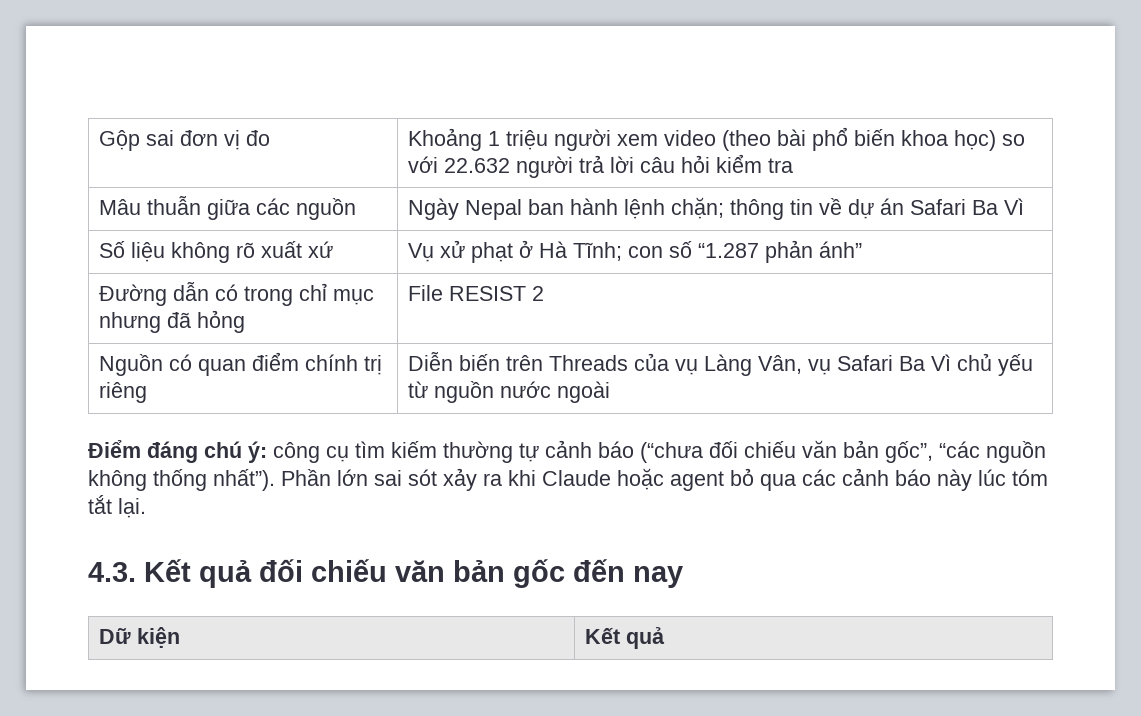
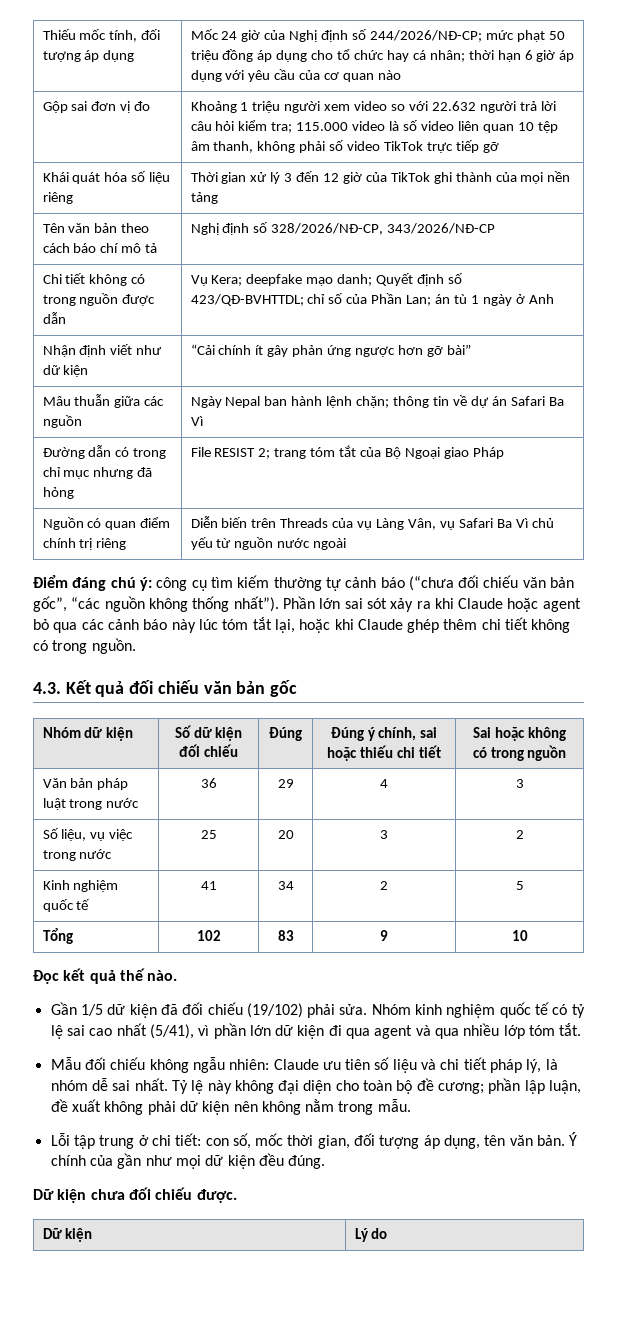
(98, 140) none -> [42,29,161,42] [42,50,135,62] [190,29,565,42] [190,49,575,62] [190,69,401,82] Thiếu mốc tính, đối tượng áp dụng | Mốc 24 giờ của Nghị định số 244/2026/NĐ-CP; mức phạt 50 triệu đồng áp dụng cho tổ chức hay cá nhân; thời hạn 6 giờ áp dụng với yêu cầu của cơ quan nào //
[721,127,996,151] (theo bài phổ biến khoa học) -> (388, 106) none
[767,158,793,173] tra -> [271,120,558,133] [190,140,499,153] [42,171,171,184] [42,192,73,204] [190,171,571,184] [190,192,218,204] [42,223,150,233] [42,243,158,253] [190,222,496,235] [42,273,146,286] [42,293,156,306] [42,312,66,324] [190,273,463,286] [190,293,554,306] [42,344,163,357] [42,365,89,377] [190,344,471,357] tra; 115.000 video là số video liên quan 10 tệp âm thanh, không phải số video TikTok trực tiếp gỡ // Khái quát hóa số liệu riêng | Thời gian xử lý 3 đến 12 giờ của TikTok ghi thành của mọi nền tảng // Tên văn bản theo cách báo chí mô tả | Nghị định số 328/2026/NĐ-CP, 343/2026/NĐ-CP // Chi tiết không có trong nguồn được dẫn | Vụ Kera; deepfake mạo danh; Quyết định số 423/QĐ-BVHTTDL; chỉ số của Phần Lan; án tù 1 ngày ở Anh // Nhận định viết như dữ kiện | “Cải chính ít gây phản ứng ngược hơn gỡ bài”
[98,241,333,263] [407,240,862,263] // Số liệu không rõ xuất xứ | Vụ xử phạt ở Hà Tĩnh; con số “1.287 phản ánh” -> (203, 421) none
[531,286,544,301] 2 -> [258,445,504,459] 2; trang tóm tắt của Bộ Ngoại giao Pháp
[118,498,146,518] lại. -> [274,617,571,633] [33,638,136,654] lại, hoặc khi Claude ghép thêm chi tiết không có trong nguồn.
[573,559,683,588] đến nay -> [42,727,134,741] [174,725,243,741] [179,744,238,757] [269,727,302,741] [330,727,438,741] [327,745,441,761] [473,727,566,741] [472,745,567,761] [42,778,129,790] [42,798,140,810] [200,778,217,788] [277,779,294,788] [380,779,388,788] [515,779,524,788] [42,828,134,841] [42,849,113,861] [200,830,217,839] [277,830,294,839] [380,830,388,839] [515,830,524,839] [42,880,119,892] [42,899,91,912] [200,881,217,890] [277,881,294,890] [380,881,388,890] [515,881,524,890] [42,928,73,944] [196,930,221,941] [277,930,294,941] [380,930,388,941] [511,930,528,941] [33,968,178,984] [50,1002,585,1018] [50,1023,582,1039] [50,1057,558,1073] [50,1078,582,1094] [50,1099,411,1115] [50,1132,578,1149] [50,1153,326,1169] [33,1187,237,1203] // Nhóm dữ kiện | Số dữ kiện đối chiếu | Đúng | Đúng ý chính, sai hoặc thiếu chi tiết | Sai hoặc không có trong nguồn // Văn bản pháp luật trong nước | 36 | 29 | 4 | 3 // Số liệu, vụ việc trong nước | 25 | 20 | 3 | 2 // Kinh nghiệm quốc tế | 41 | 34 | 2 | 5 // Tổng | 102 | 83 | 9 | 10 // Đọc kết quả thế nào. // Gần 1/5 dữ kiện đã đối chiếu (19/102) phải sửa. Nhóm kinh nghiệm quốc tế có tỷ lệ sai cao nhất (5/41), vì phần lớn dữ kiện đi qua agent và qua nhiều lớp tóm tắt. // Mẫu đối chiếu không ngẫu nhiên: Claude ưu tiên số liệu và chi tiết pháp lý, là nhóm dễ sai nhất. Tỷ lệ này không đại diện cho toàn bộ đề cương; phần lập luận, đề xuất không phải dữ kiện nên không nằm trong mẫu. // Lỗi tập trung ở chi tiết: con số, mốc thời gian, đối tượng áp dụng, tên văn bản. Ý chính của gần như mọi dữ kiện đều đúng. // Dữ kiện chưa đối chiếu được.
[584,627,665,649] Kết quả -> [354,1228,388,1242] Lý do

